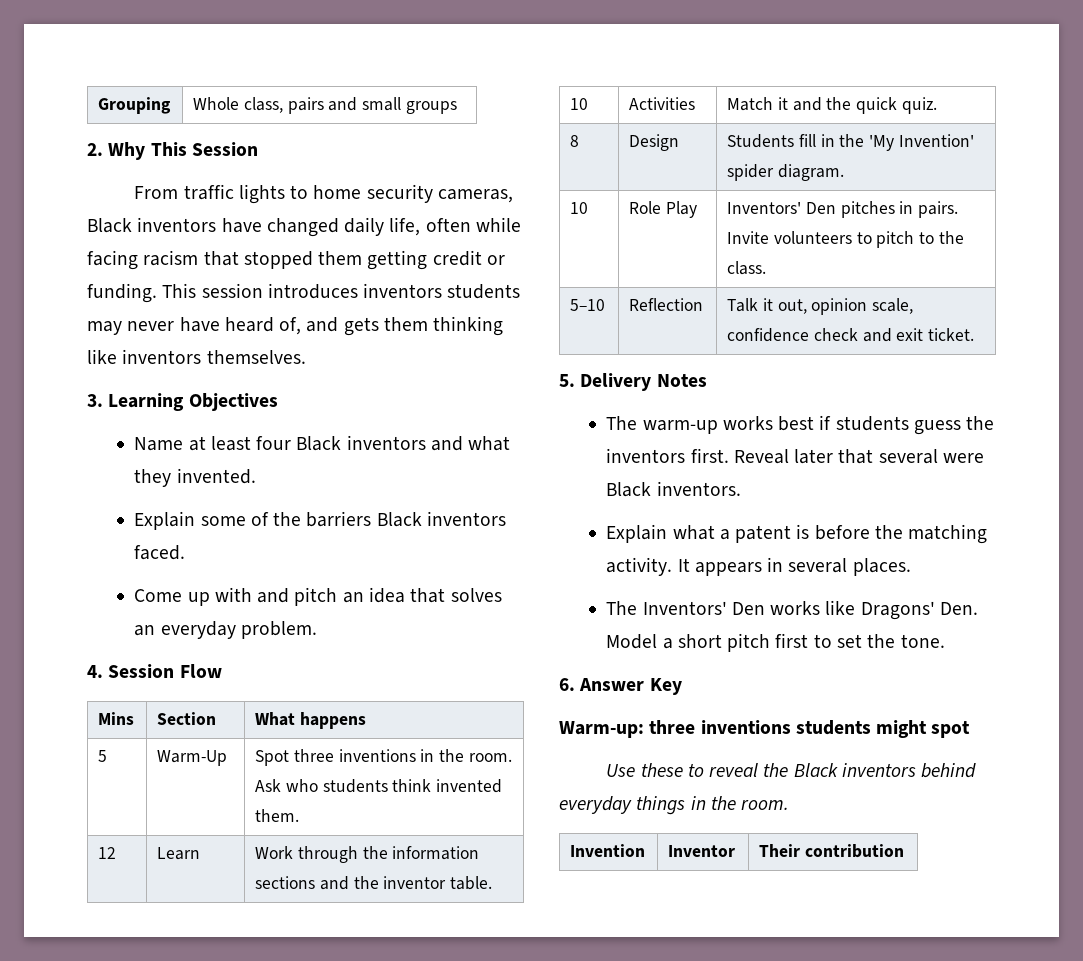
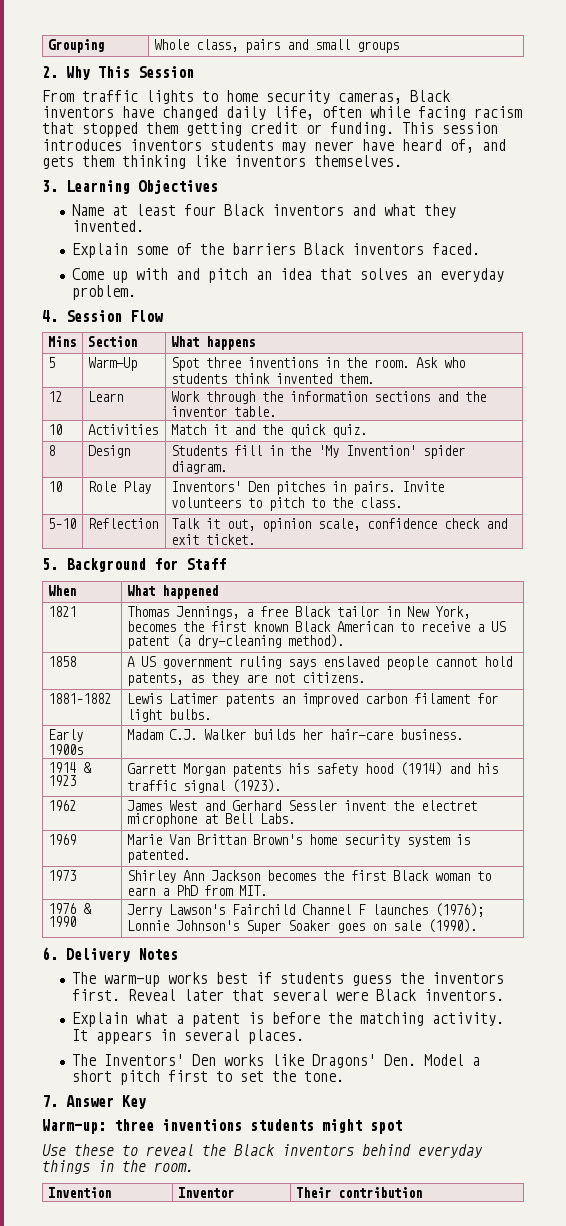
(575, 380) none -> [66,558,226,572] [47,585,76,596] [126,585,218,599] [47,606,76,617] [126,606,470,619] [126,621,506,632] [126,634,344,649] [47,656,76,667] [126,656,512,670] [126,672,365,686] [47,693,111,704] [126,693,498,707] [126,709,211,722] [47,729,83,742] [47,744,83,755] [126,729,463,740] [47,762,92,773] [47,775,76,786] [126,762,498,777] [126,779,281,793] [47,800,76,811] [126,800,477,811] [126,813,295,827] [47,834,76,845] [126,834,470,847] [126,849,190,863] [47,870,76,881] [126,870,491,883] [126,885,267,896] [47,903,92,914] [47,916,76,927] [126,903,484,917] [126,919,477,934] [42,947,58,960] Background for Staff // When | What happened // 1821 | Thomas Jennings, a free Black tailor in New York, becomes the first known Black American to receive a US patent (a dry-cleaning method). // 1858 | A US government ruling says enslaved people cannot hold patents, as they are not citizens. // 1881–1882 | Lewis Latimer patents an improved carbon filament for light bulbs. // Early 1900s | Madam C.J. Walker builds her hair-care business. // 1914 & 1923 | Garrett Morgan patents his safety hood (1914) and his traffic signal (1923). // 1962 | James West and Gerhard Sessler invent the electret microphone at Bell Labs. // 1969 | Marie Van Brittan Brown's home security system is patented. // 1973 | Shirley Ann Jackson becomes the first Black woman to earn a PhD from MIT. // 1976 & 1990 | Jerry Lawson's Fairchild Channel F launches (1976); Lonnie Johnson's Super Soaker goes on sale (1990). // 6.
[559,678,575,691] 6. -> [42,1095,58,1107] 7.

